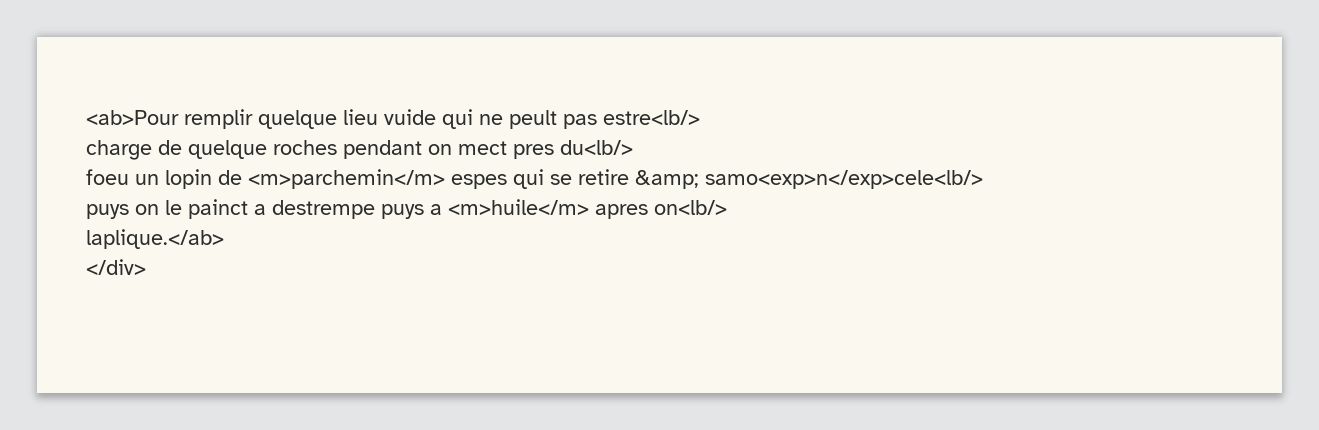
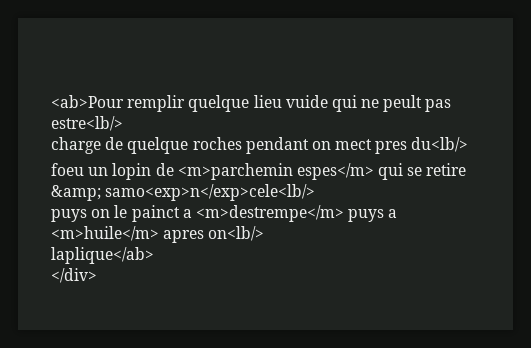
[248,169,507,189] <m>parchemin</m> espes -> [177,163,374,180] <m>parchemin espes</m>
[272,200,375,219] destrempe -> [195,205,344,222] <m>destrempe</m>
[86,229,224,249] laplique.</ab> -> [51,247,154,264] laplique</ab>

